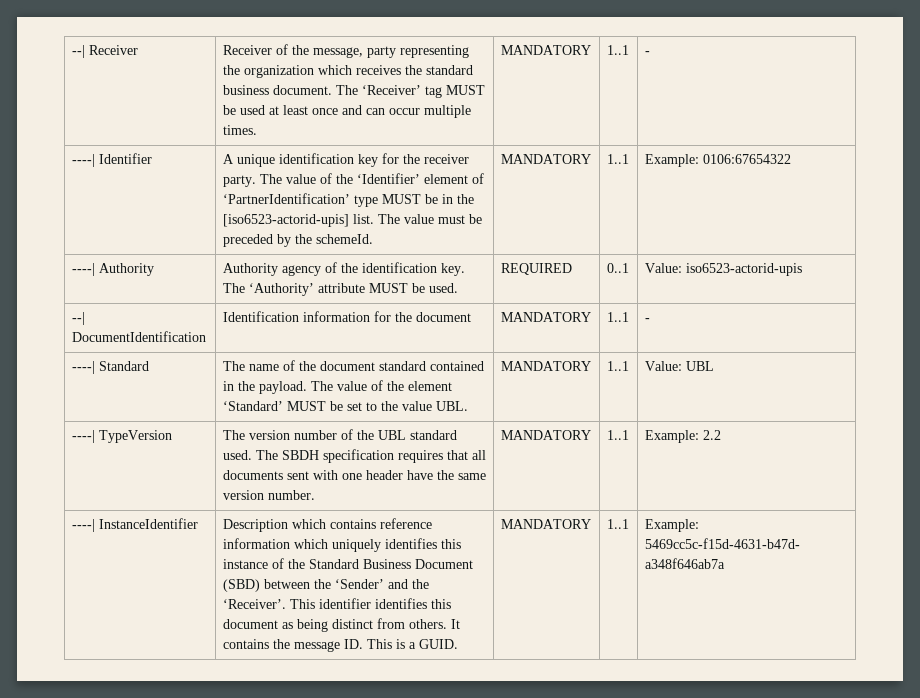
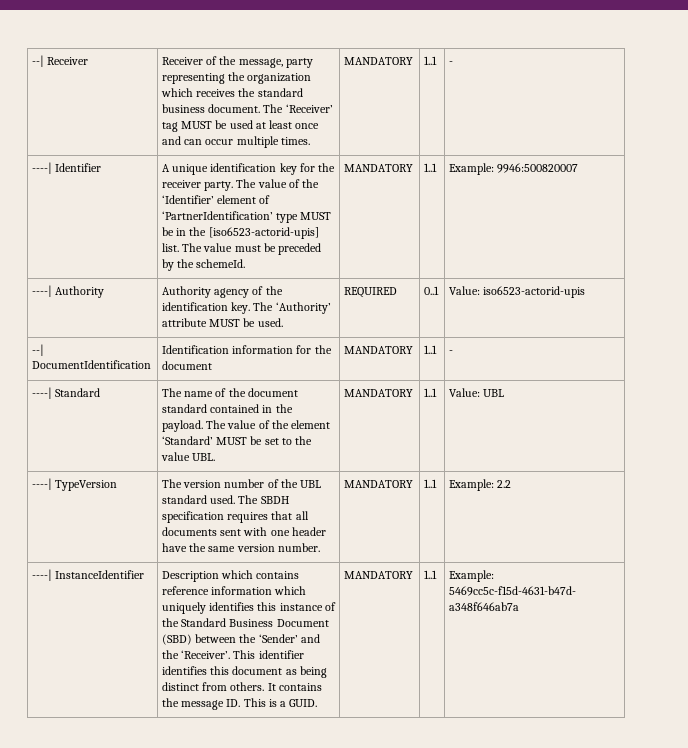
[702,154,791,164] 0106:67654322 -> [497,163,579,173] 9946:500820007

